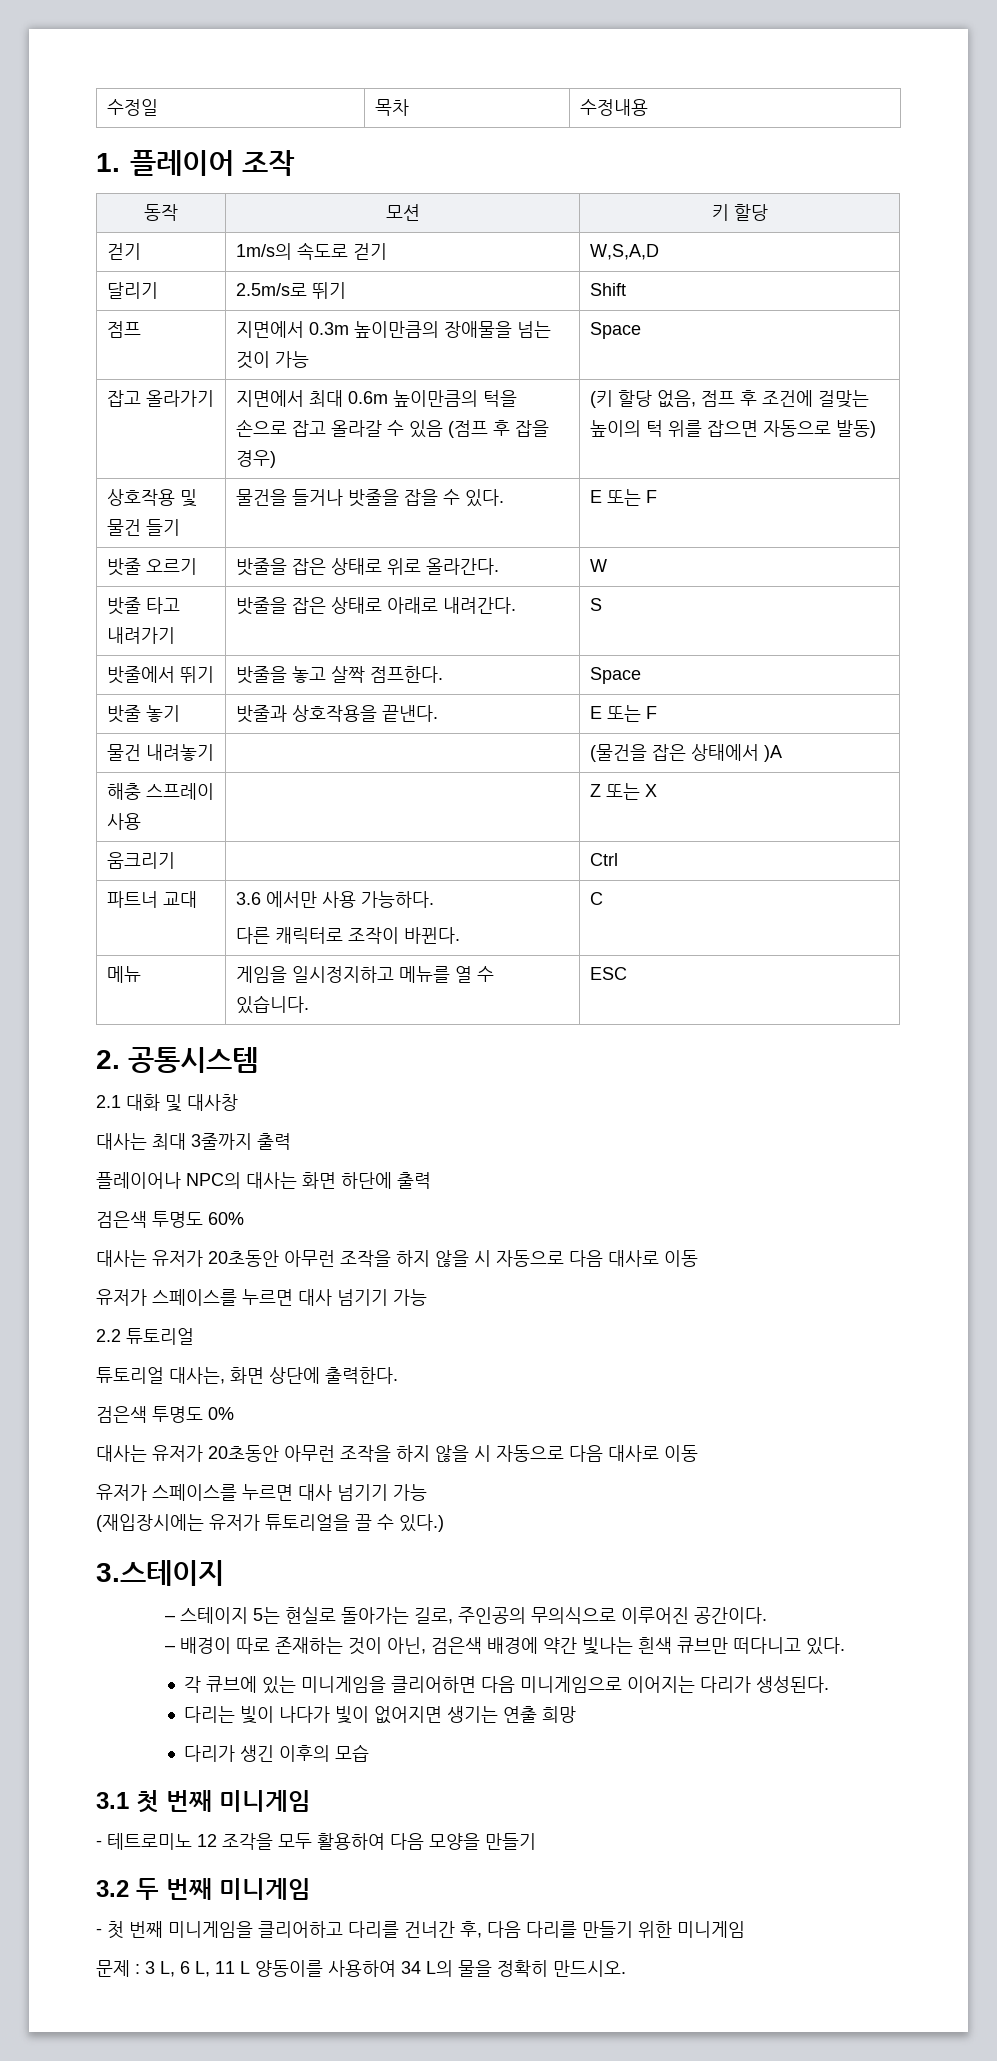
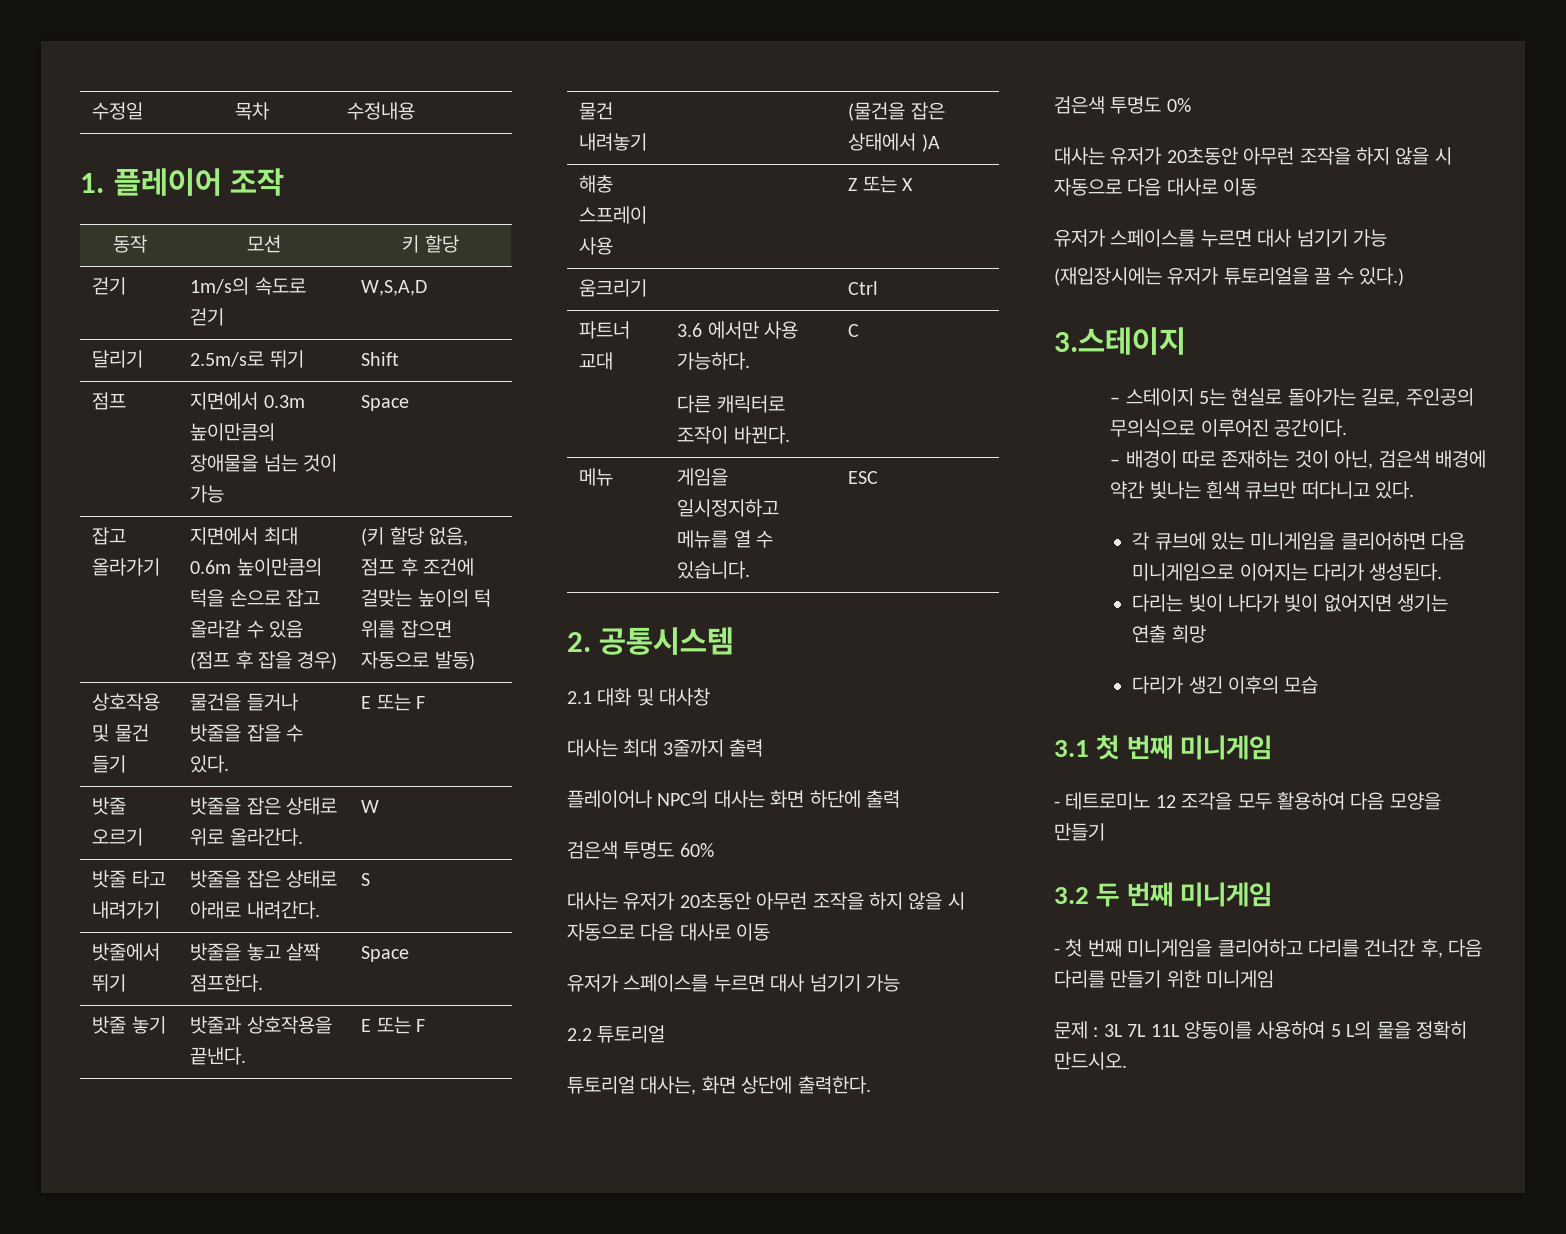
[145,1961,250,1977] 3 L, 6 L, 11 L -> [1103,1024,1180,1037] 3L 7L 11L
[401,1961,421,1974] 34 -> [1330,1024,1341,1037] 5

